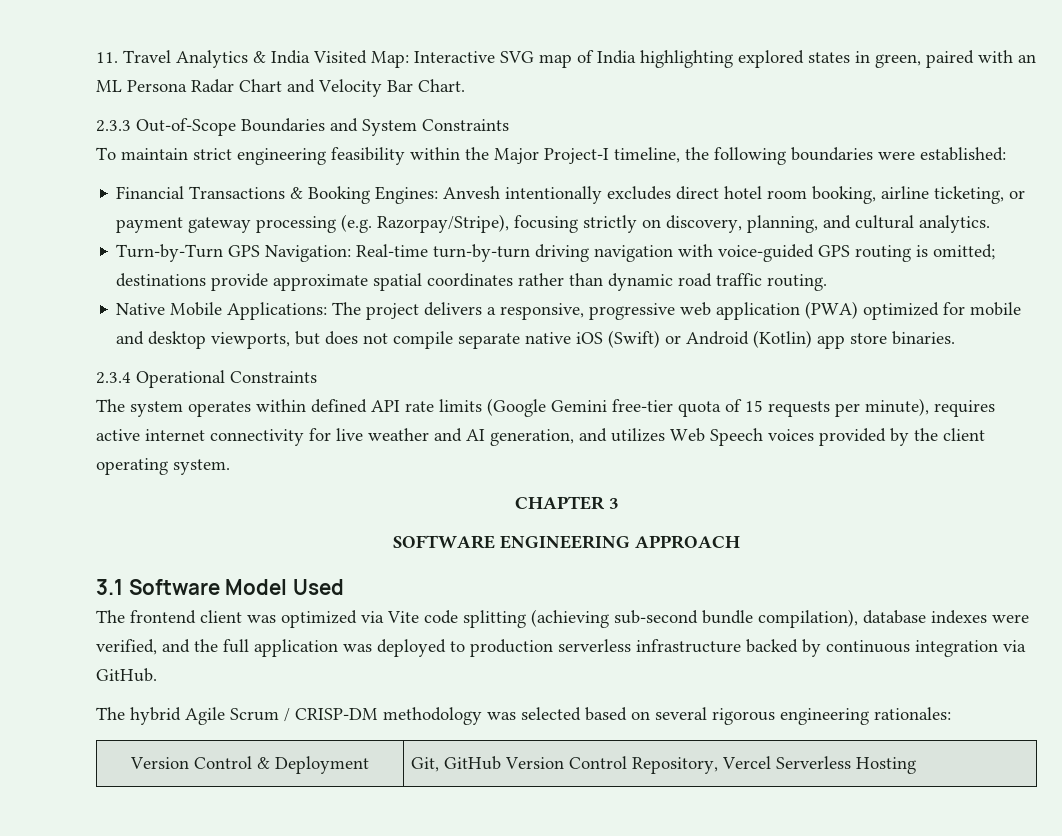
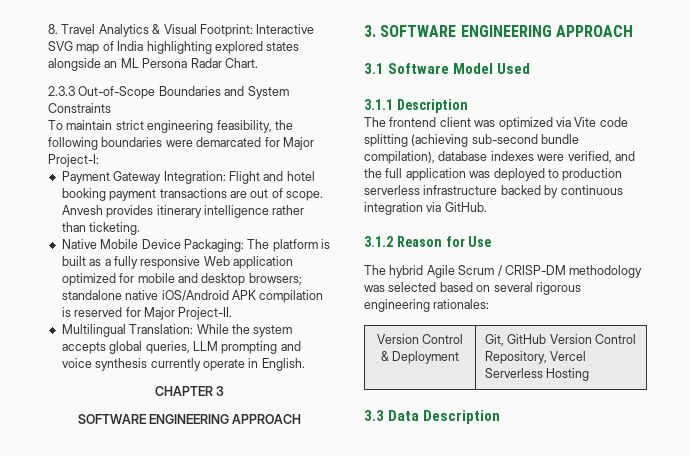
[96,52,118,63] 11. -> [48,24,58,34] 8.
[271,50,409,68] India Visited Map: -> [163,24,253,37] Visual Footprint:
[855,50,1036,68] [96,79,413,97] in green, paired with an ML Persona Radar Chart and Velocity Bar -> [48,58,222,71] alongside an ML Persona Radar
[331,147,1006,165] [116,186,1026,204] [116,214,991,233] [116,244,996,262] [116,273,828,291] [116,301,859,320] feasibility within the Major Project-I timeline, the following boundaries were established: // Financial Transactions & Booking Engines: Anvesh intentionally excludes direct hotel room booking, airline ticketing, or payment gateway processing (e.g. Razorpay/Stripe), focusing strictly on discovery, planning, and cultural analytics. // Turn-by-Turn GPS Navigation: Real-time turn-by-turn driving navigation with voice-guided GPS routing is omitted; destinations provide approximate spatial coordinates rather than dynamic road traffic routing. // Native Mobile Applications: The project delivers a responsive, progressive web application (PWA) -> [216,120,293,133] [48,137,314,150] [48,154,99,167] [61,171,315,184] [61,188,323,201] [61,205,305,218] [61,222,141,235] [61,239,330,252] [61,256,293,269] feasibility, the following boundaries were demarcated for Major Project-I: // Payment Gateway Integration: Flight and hotel booking payment transactions are out of scope. Anvesh provides itinerary intelligence rather than ticketing. // Native Mobile Device Packaging: The platform is built as a fully responsive Web application
[211,330,956,349] [96,370,317,388] [96,398,995,417] [96,428,985,446] [96,458,230,475] viewports, but does not compile separate native iOS (Swift) or Android (Kotlin) app store binaries. // 2.3.4 Operational Constraints // The system operates within defined API rate limits (Google Gemini free-tier quota of 15 requests per minute), requires active internet connectivity for live weather and AI generation, and utilizes Web Speech voices provided by the client operating system. -> [248,273,302,285] [61,290,324,303] [61,307,233,320] [61,324,293,337] [61,341,301,354] [61,358,305,371] browsers; standalone native iOS/Android APK compilation is reserved for Major Project-II. // Multilingual Translation: While the system accepts global queries, LLM prompting and voice synthesis currently operate in English.
(740, 542) none -> [364,25,633,37] // 3. SOFTWARE ENGINEERING APPROACH
(344, 587) none -> [364,99,468,113] // 3.1.1 Description
(157, 675) none -> [364,236,492,247] // 3.1.2 Reason for Use
(916, 765) none -> [364,410,501,424] // 3.3 Data Description

